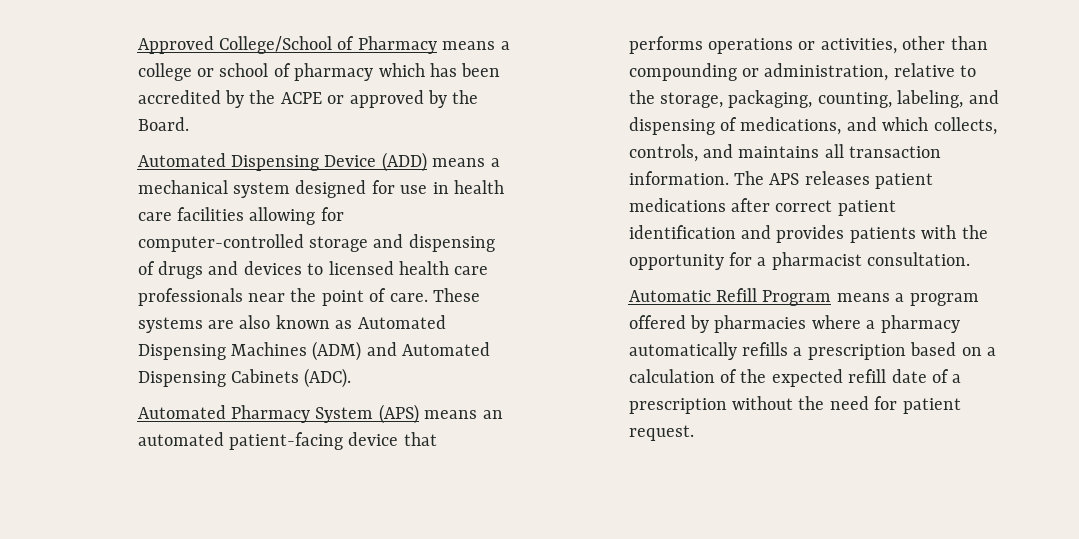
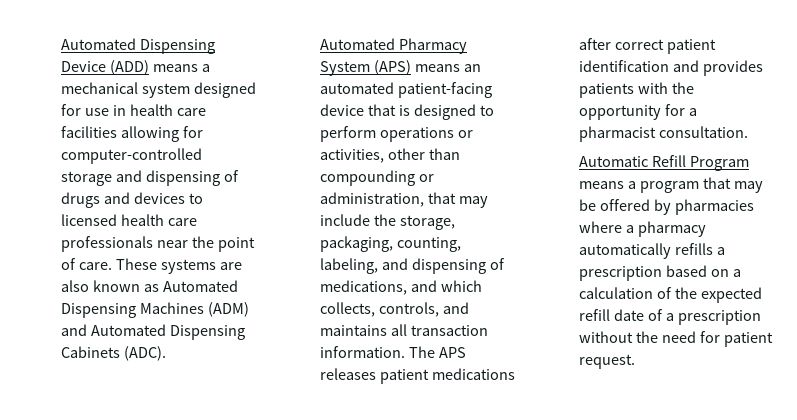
[137,36,510,54] [137,63,501,81] [137,90,479,108] [137,117,189,131] Approved College/School of Pharmacy means a college or school of pharmacy which has been accredited by the ACPE or approved by the Board. // -> (61, 44) none
[628,36,703,54] performs -> [399,104,494,120] [320,126,377,142] is designed to perform
[893,63,977,77] relative to -> [428,192,489,208] [320,214,371,226] that may include
(979, 299) none -> [703,177,763,193] [579,199,597,211] that may be

